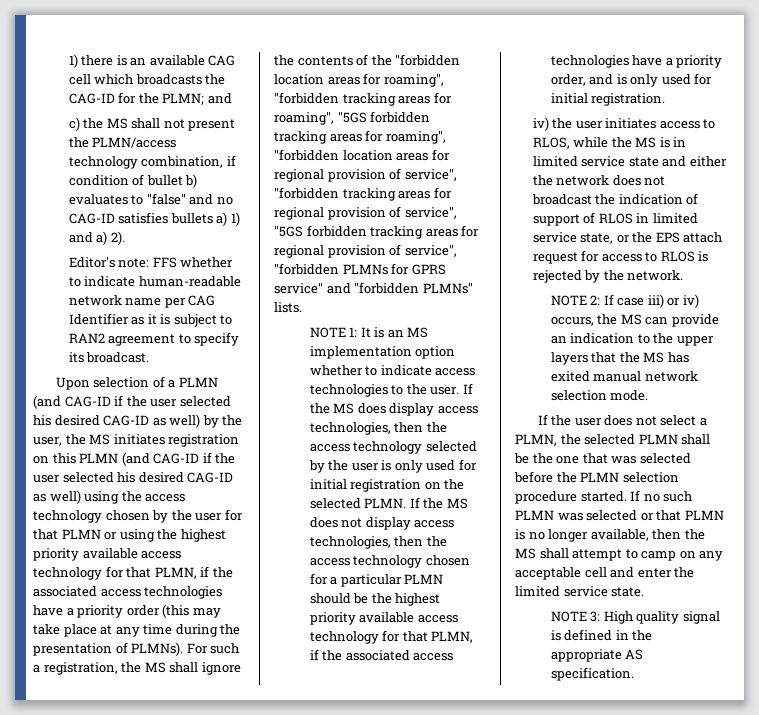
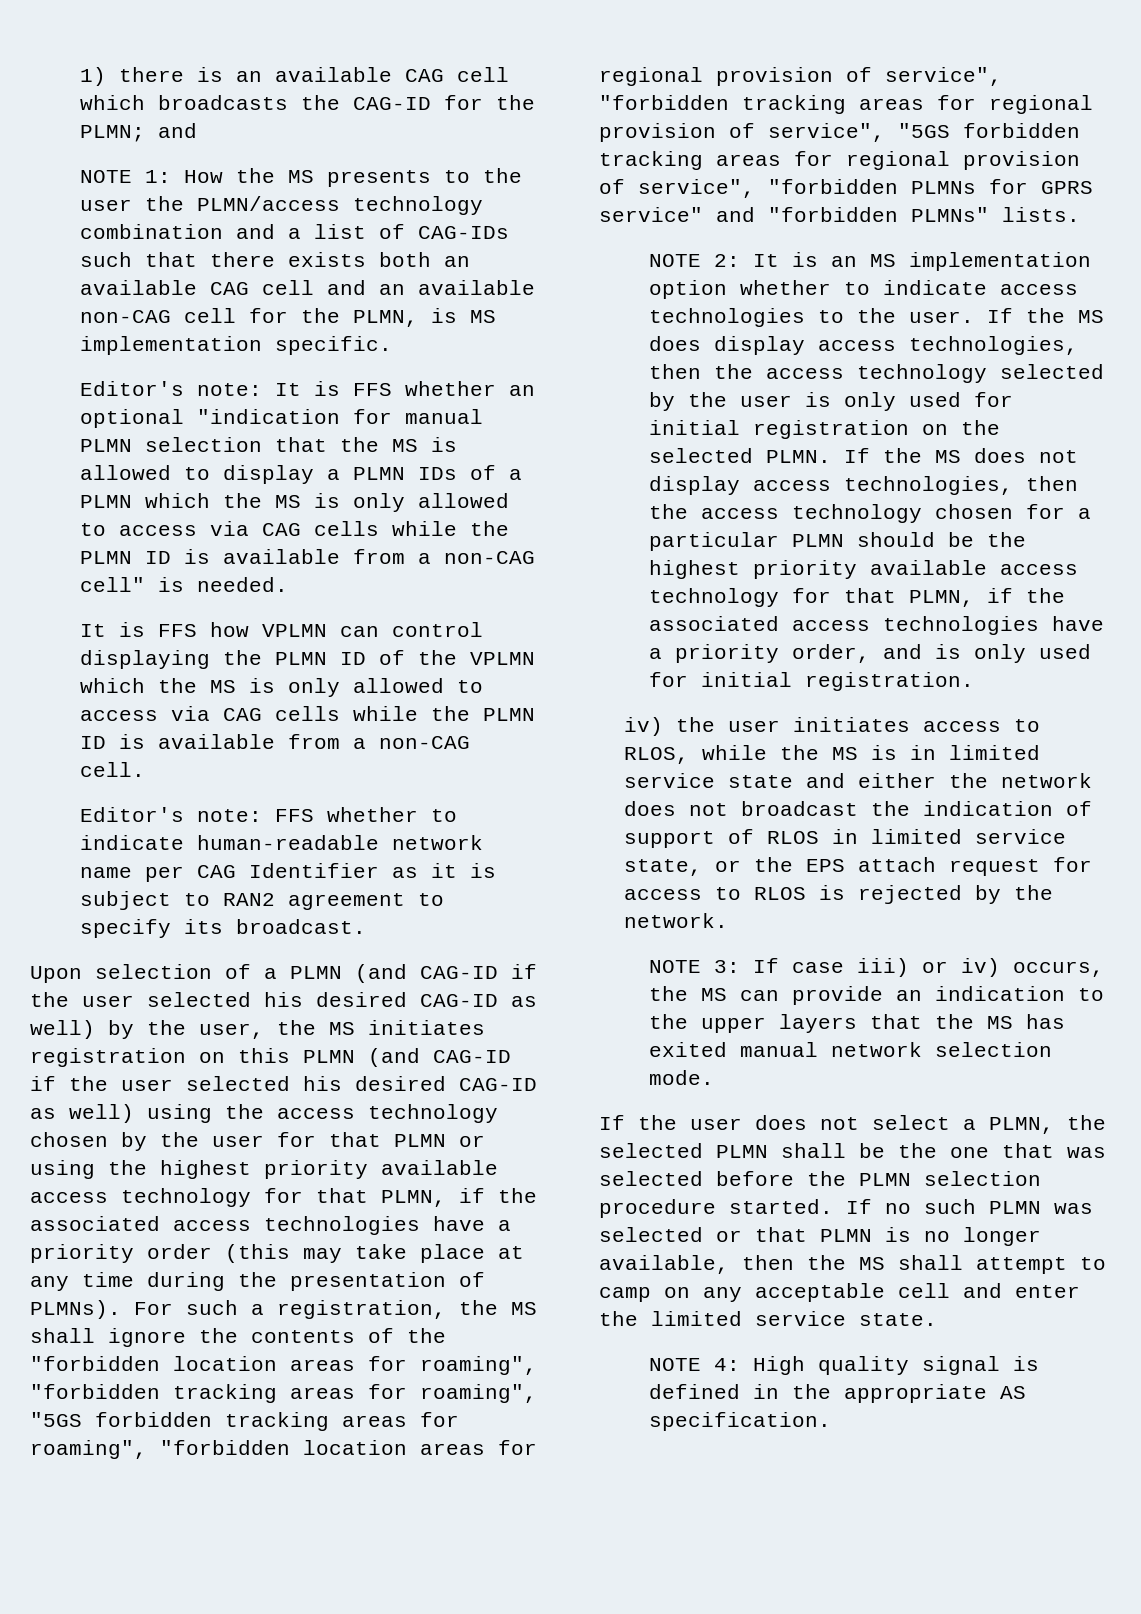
[68,117,236,131] [68,137,177,148] [68,155,236,169] [68,174,198,188] [68,193,233,205] [68,212,240,226] [68,231,125,245] c) the MS shall not present the PLMN/access technology combination, if condition of bullet b) evaluates to "false" and no CAG-ID satisfies bullets a) 1) and a) 2). -> [80,168,523,187] [80,196,484,215] [80,224,510,239] [80,252,471,267] [80,280,536,295] [80,308,497,327] [80,336,393,355] [80,381,536,396] [80,409,484,428] [80,437,458,452] [80,465,523,484] [80,493,510,512] [80,521,510,536] [80,549,536,564] [80,577,289,592] [80,622,484,637] [80,650,536,669] [80,678,484,697] [80,706,536,721] [80,734,471,749] [80,762,146,777] NOTE 1: How the MS presents to the user the PLMN/access technology combination and a list of CAG-IDs such that there exists both an available CAG cell and an available non-CAG cell for the PLMN, is MS implementation specific. // Editor's note: It is FFS whether an optional "indication for manual PLMN selection that the MS is allowed to display a PLMN IDs of a PLMN which the MS is only allowed to access via CAG cells while the PLMN ID is available from a non-CAG cell" is needed. // It is FFS how VPLMN can control displaying the PLMN ID of the VPLMN which the MS is only allowed to access via CAG cells while the PLMN ID is available from a non-CAG cell.
[349,327,358,337] 1: -> [714,254,741,267] 2:
[590,295,601,305] 2: -> [714,960,741,973] 3:
[590,611,601,622] 3: -> [714,1358,741,1371] 4:

